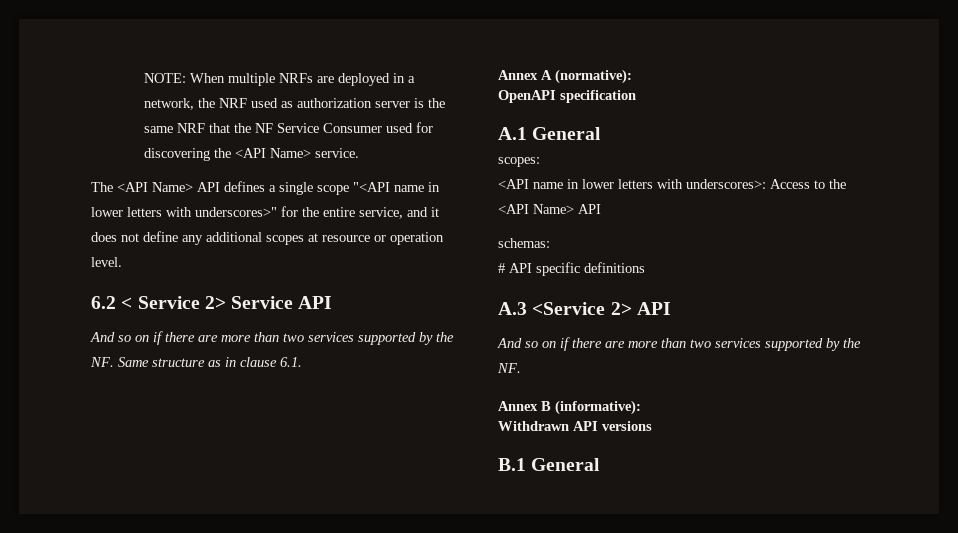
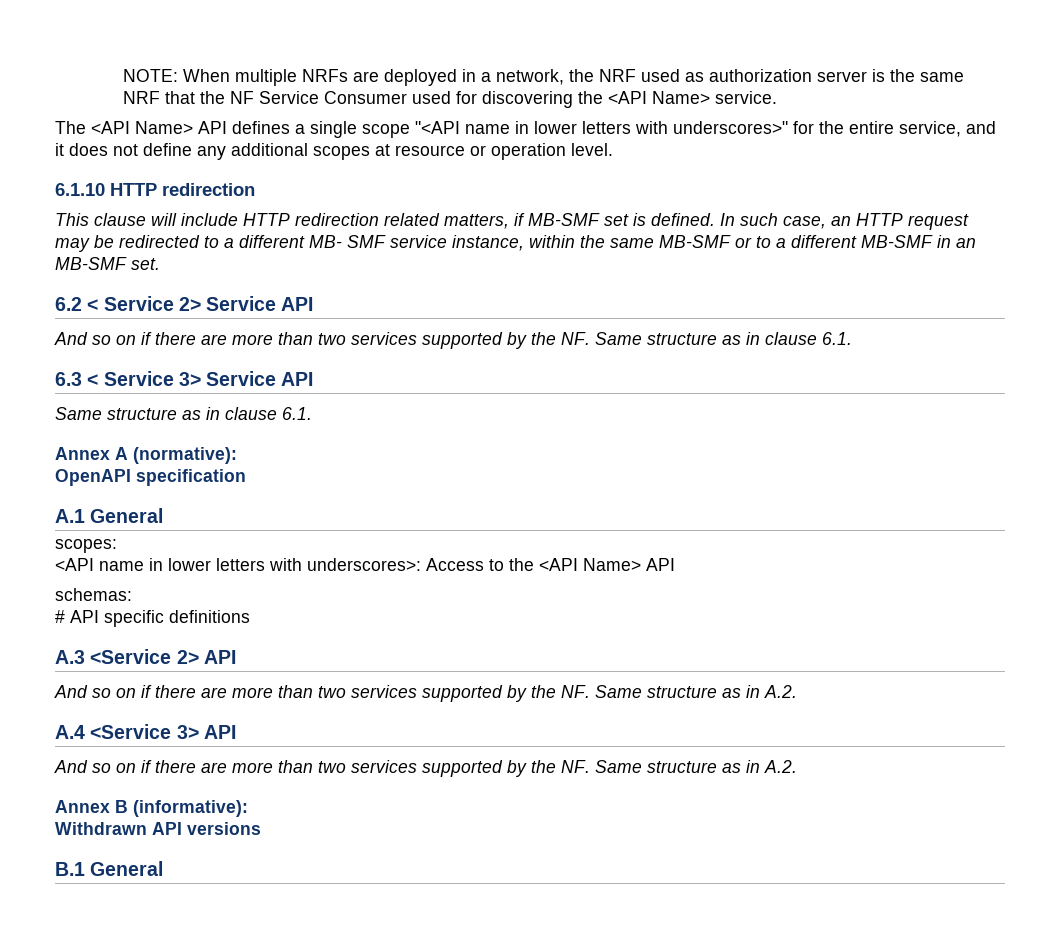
(122, 262) none -> [55,183,255,196] [55,213,969,230] [55,235,976,252] [55,257,160,270] // 6.1.10 HTTP redirection // This clause will include HTTP redirection related matters, if MB-SMF set is defined. In such case, an HTTP request may be redirected to a different MB- SMF service instance, within the same MB-SMF or to a different MB-SMF in an MB-SMF set.
(302, 362) none -> [55,371,314,386] [55,407,312,420] // 6.3 < Service 3> Service API // Same structure as in clause 6.1.
(521, 368) none -> [595,685,797,698] [55,724,236,739] [54,760,797,777] Same structure as in A.2. // A.4 <Service 3> API // And so on if there are more than two services supported by the NF. Same structure as in A.2.

